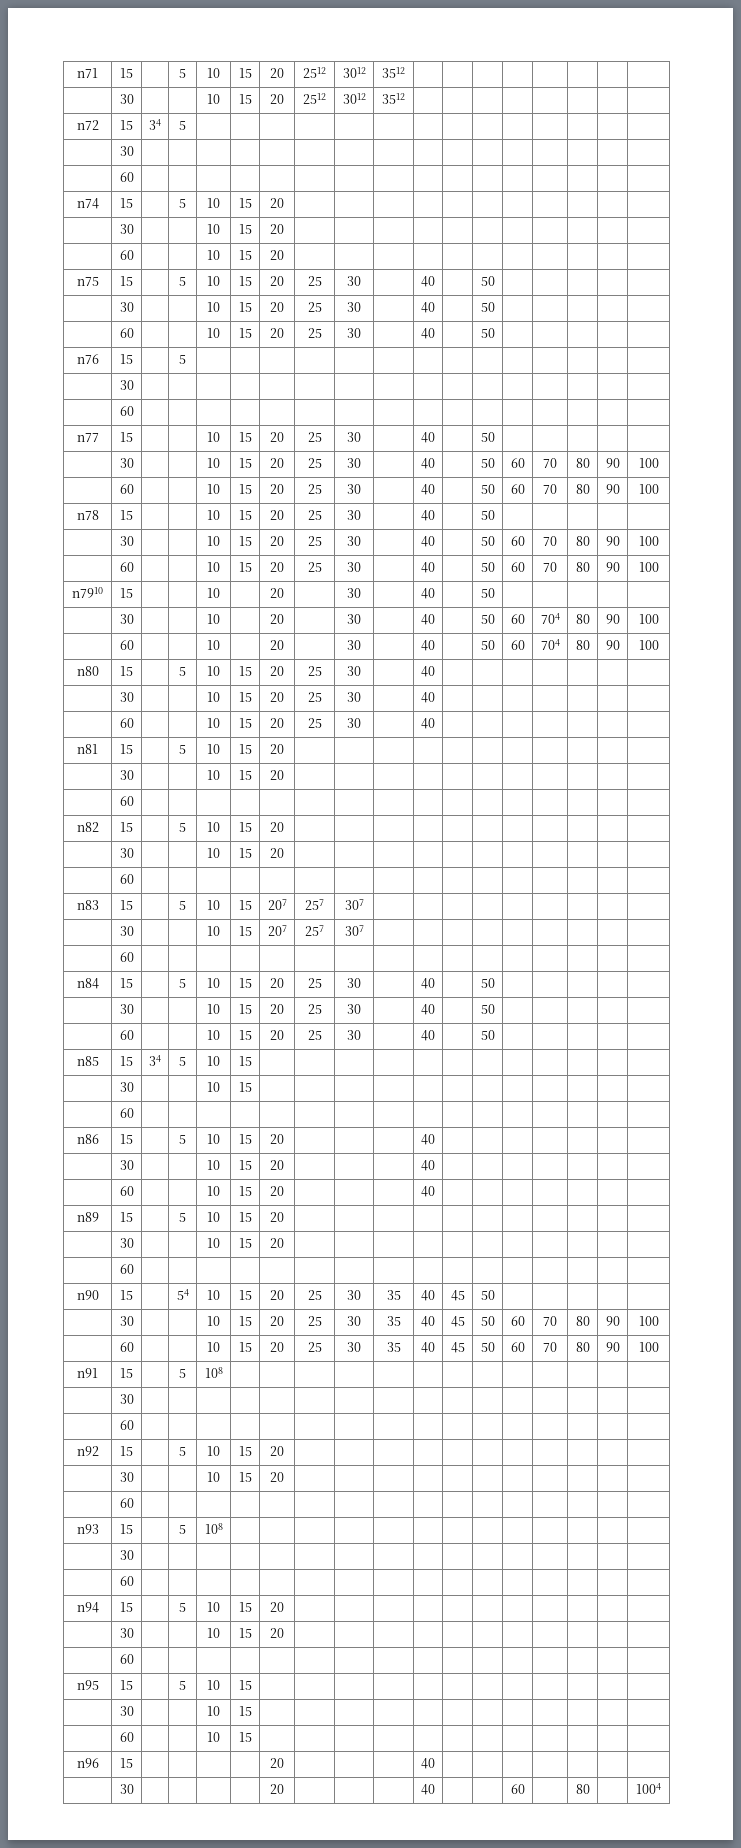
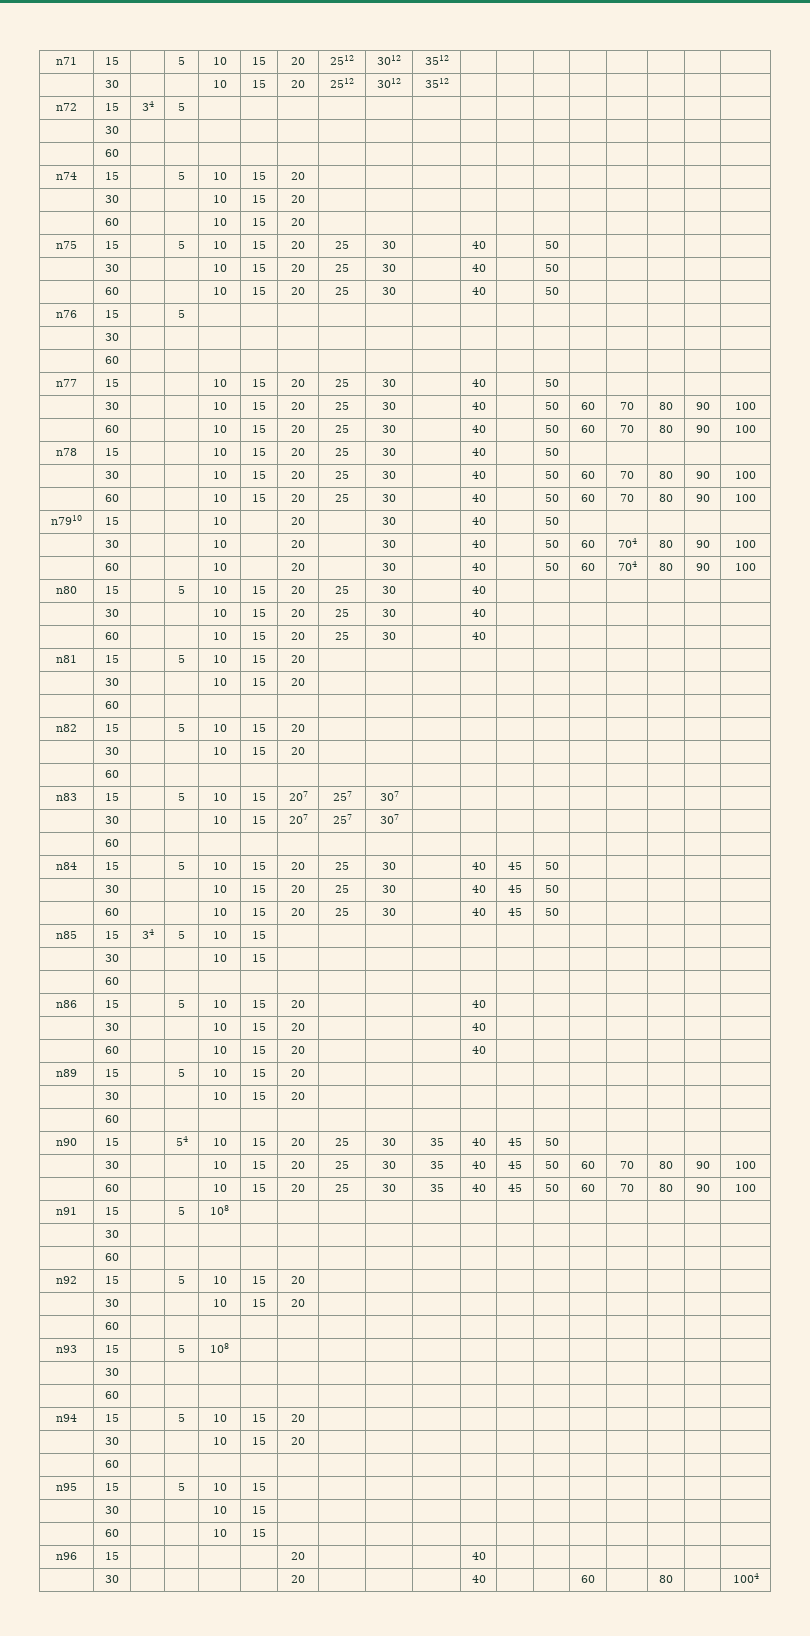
[480,978,495,988] [119,1004,134,1014] [207,1004,220,1014] [238,1004,252,1014] [270,1004,284,1014] [307,1004,322,1014] [347,1004,361,1014] [421,1004,435,1015] [480,1004,495,1014] [119,1030,134,1040] [207,1030,220,1040] [238,1030,252,1040] [270,1030,284,1040] [307,1030,322,1040] [347,1030,361,1040] [421,1030,435,1041] | 50 | | | | | // | 30 | | | 10 | 15 | 20 | 25 | 30 | | 40 | | 50 | | | | | // | 60 | | | 10 | 15 | 20 | 25 | 30 | | 40 | -> [508,862,522,870] [544,862,559,870] [105,885,119,893] [212,885,227,893] [252,885,266,893] [291,885,305,893] [335,885,349,893] [382,885,396,893] [471,885,486,893] [508,885,522,893] [544,885,559,893] [105,908,119,916] [212,908,227,916] [252,908,266,916] [291,908,305,916] [335,908,349,916] [382,908,396,916] [471,908,486,916] [508,908,522,916] 45 | 50 | | | | | // | 30 | | | 10 | 15 | 20 | 25 | 30 | | 40 | 45 | 50 | | | | | // | 60 | | | 10 | 15 | 20 | 25 | 30 | | 40 | 45

